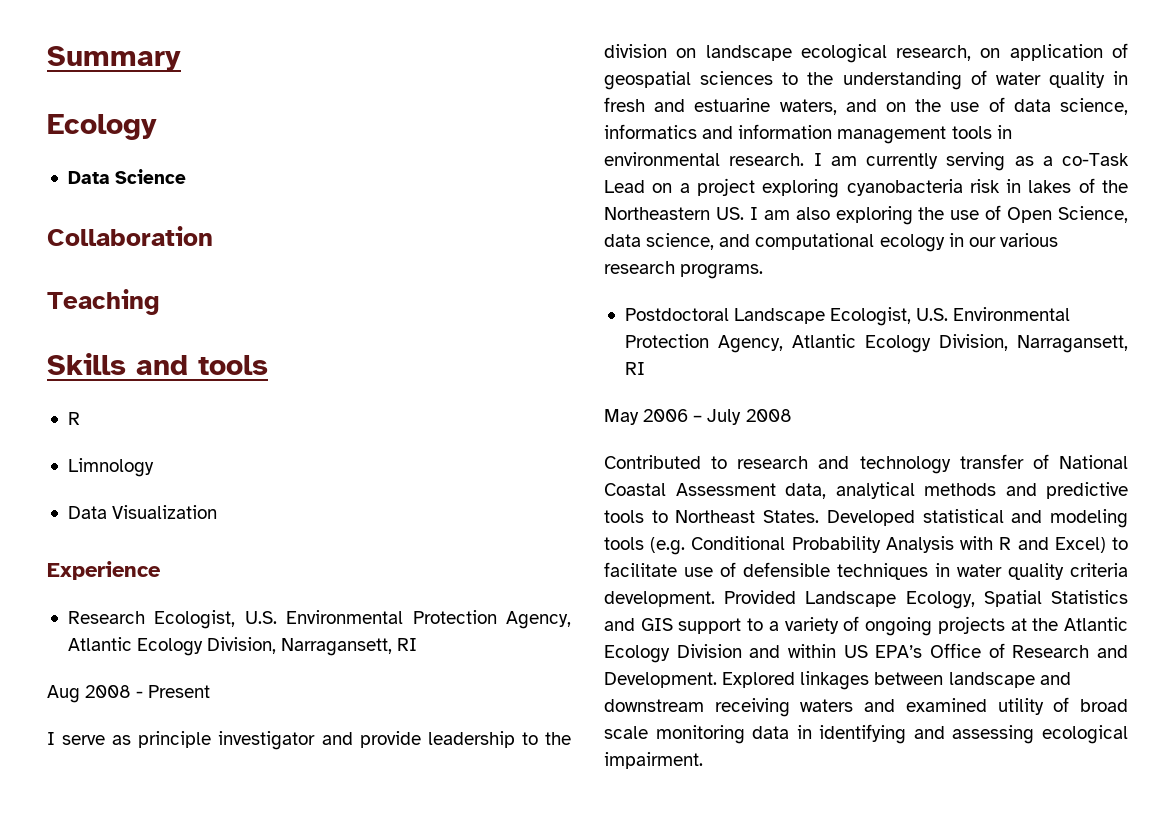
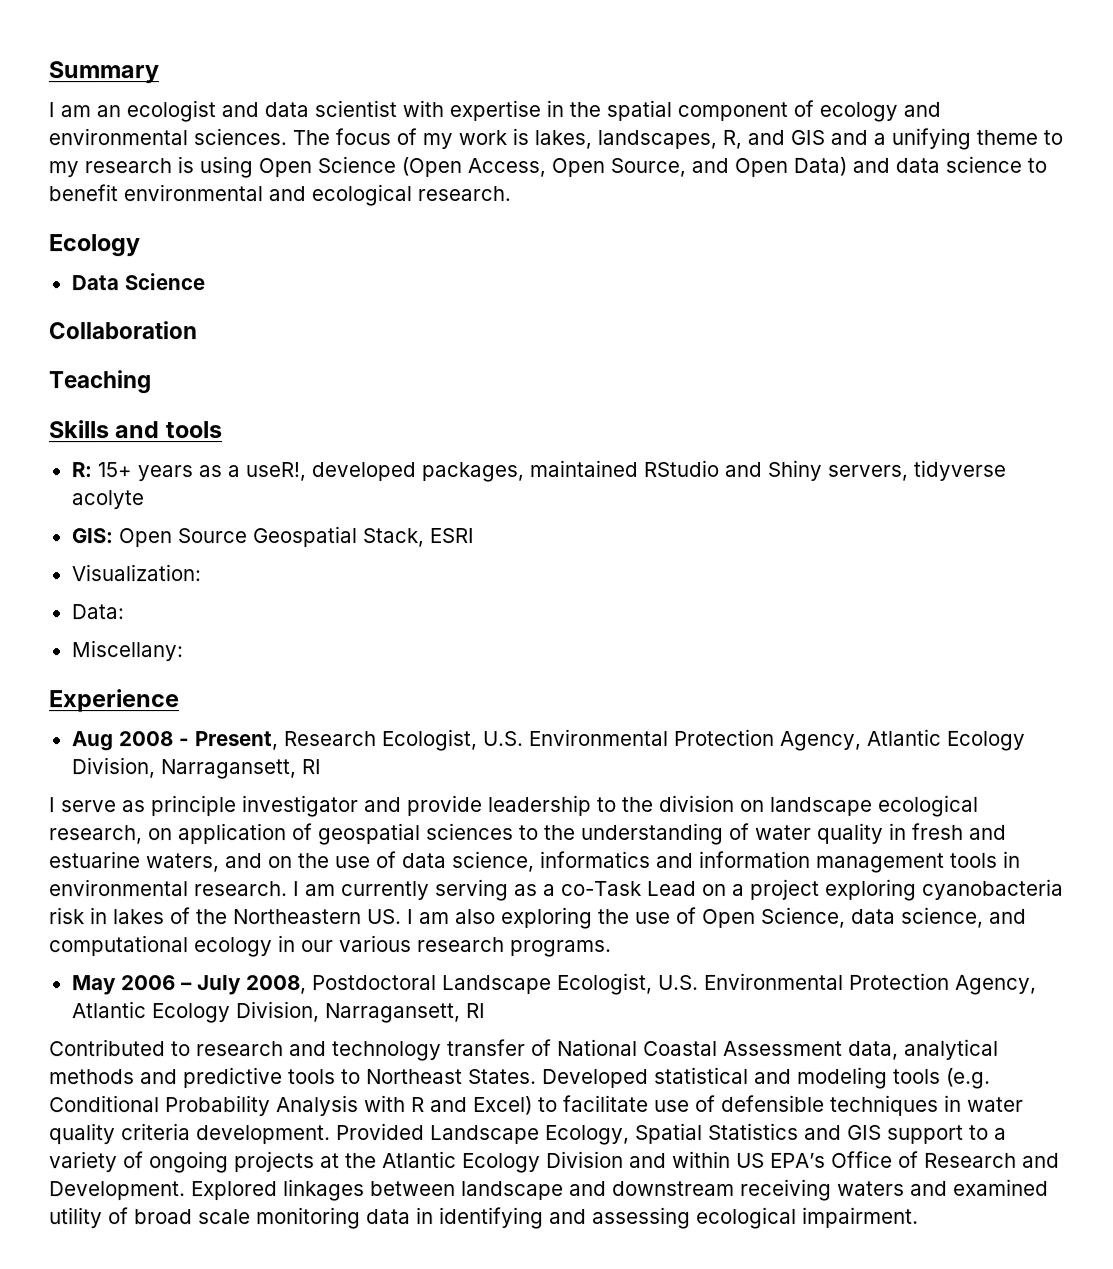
(181, 58) none -> [48,99,941,123] [48,127,1063,150] [48,155,1047,179] [48,184,511,207] // I am an ecologist and data scientist with expertise in the spatial component of ecology and environmental sciences. The focus of my work is lakes, landscapes, R, and GIS and a unifying theme to my research is using Open Science (Open Access, Open Source, and Open Data) and data science to benefit environmental and ecological research.
[67,412,80,425] [67,458,154,477] [67,505,218,519] [47,561,161,580] R // Limnology // Data Visualization // Experience // -> [70,459,1006,483] [70,490,144,510] [70,526,474,548] [70,564,201,582] [70,604,124,620] [71,640,184,662] [49,689,180,713] [71,731,279,752] R: 15+ years as a useR!, developed packages, maintained RStudio and Shiny servers, tidyverse acolyte // GIS: Open Source Geospatial Stack, ESRI // Visualization: // Data: // Miscellany: // Experience // Aug 2008 - Present,
[47,685,211,703] // Aug 2008 - Present -> (322, 767) none
(764, 271) none -> [71,975,307,996] May 2006 – July 2008,
[604,409,792,425] // May 2006 – July 2008 -> (486, 1011) none

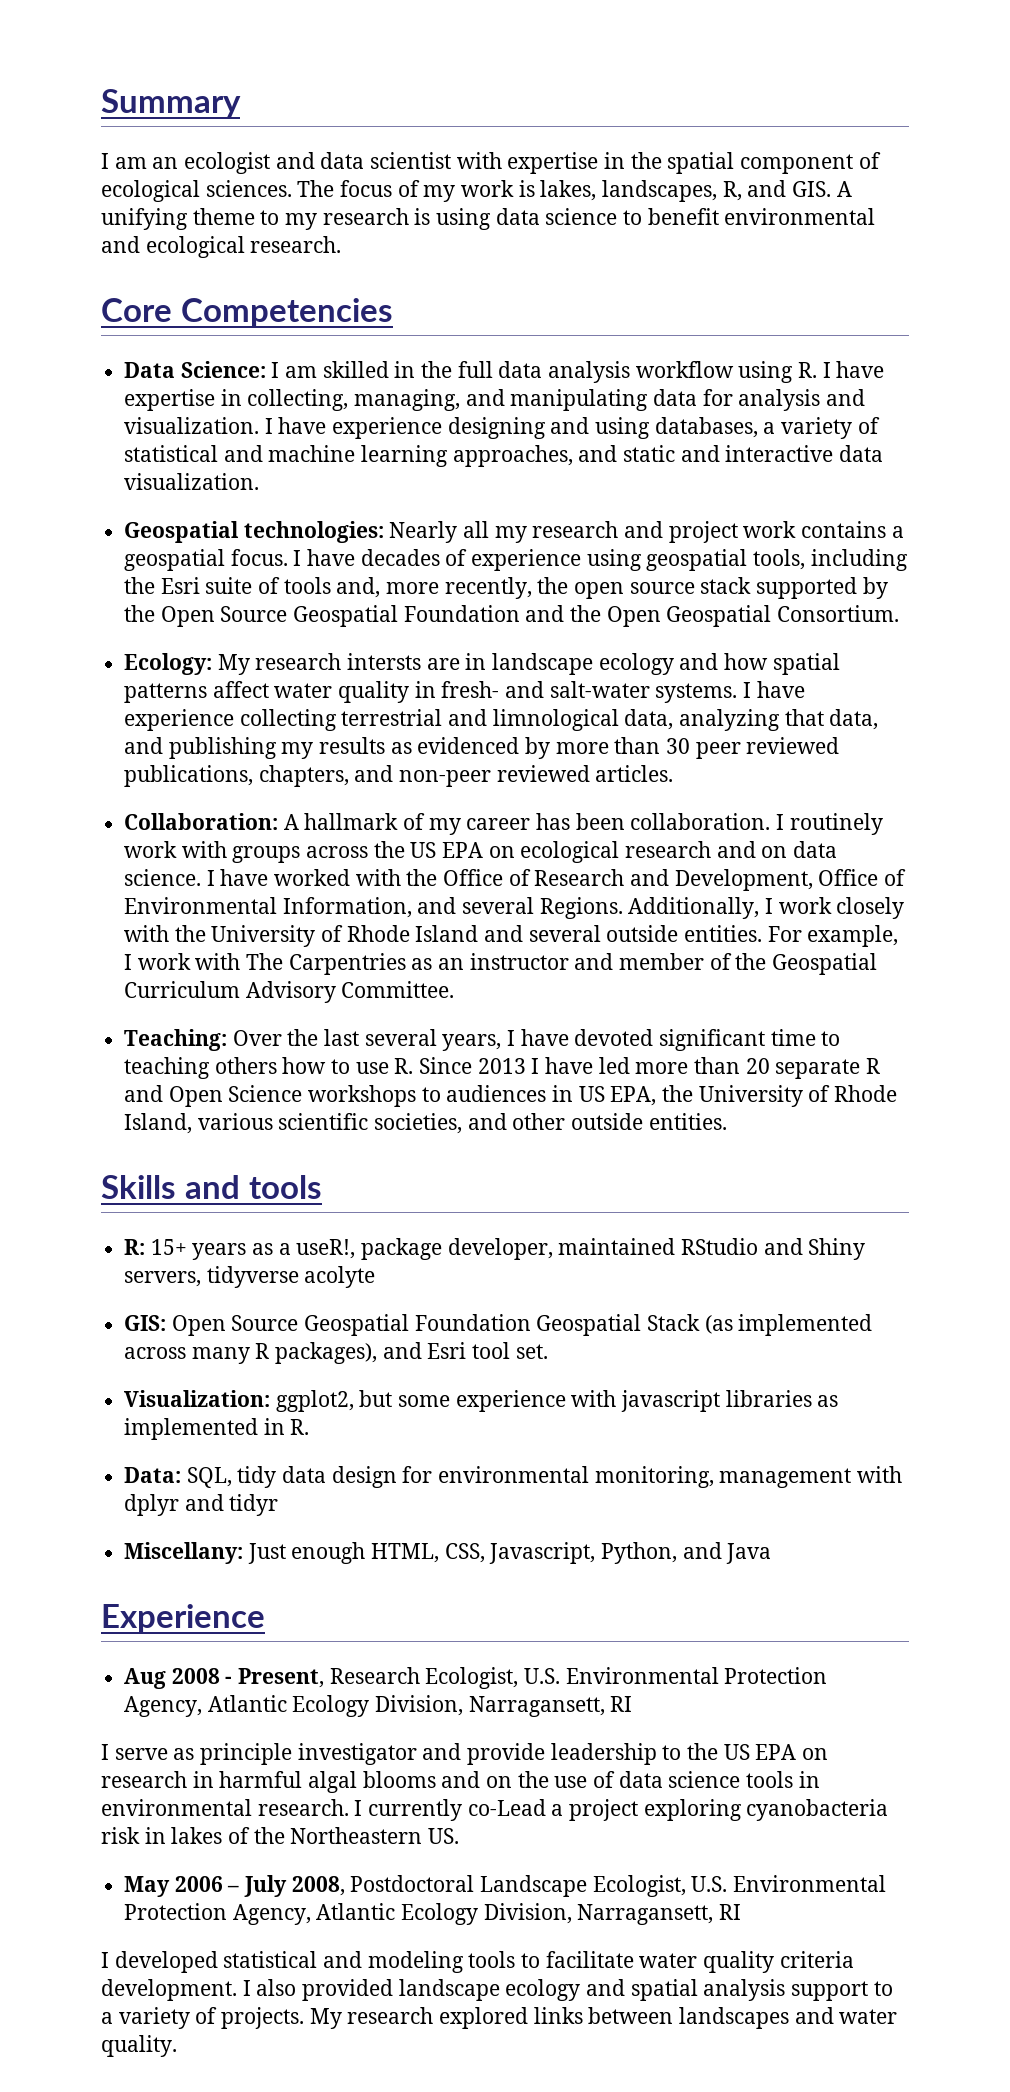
[819,101,941,122] [48,128,188,146] ecology and environmental -> [101,180,200,202] ecological
[790,129,886,145] GIS and a -> [792,181,852,197] GIS. A
[258,156,890,178] Open Science (Open Access, Open Source, and Open Data) and -> (492, 219) none
[48,234,140,257] Ecology -> [101,298,393,327] Core Competencies
[123,273,205,291] [48,321,197,340] [48,370,151,394] Science // Collaboration // Teaching -> [180,361,885,383] [124,389,866,411] [124,417,880,439] [124,445,884,467] [124,473,260,490] [124,521,904,543] [124,549,908,571] [124,577,888,599] [124,605,900,627] [124,653,840,675] [124,681,805,703] [124,709,879,731] [124,737,840,759] [124,765,674,787] [124,813,883,835] [124,841,838,863] [124,869,907,891] [124,897,905,919] [124,925,899,947] [124,953,878,975] [124,981,455,1003] [124,1029,841,1051] [124,1057,881,1079] [124,1085,898,1107] [124,1113,727,1134] Science: I am skilled in the full data analysis workflow using R. I have expertise in collecting, managing, and manipulating data for analysis and visualization. I have experience designing and using databases, a variety of statistical and machine learning approaches, and static and interactive data visualization. // Geospatial technologies: Nearly all my research and project work contains a geospatial focus. I have decades of experience using geospatial tools, including the Esri suite of tools and, more recently, the open source stack supported by the Open Source Geospatial Foundation and the Open Geospatial Consortium. // Ecology: My research intersts are in landscape ecology and how spatial patterns affect water quality in fresh- and salt-water systems. I have experience collecting terrestrial and limnological data, analyzing that data, and publishing my results as evidenced by more than 30 peer reviewed publications, chapters, and non-peer reviewed articles. // Collaboration: A hallmark of my career has been collaboration. I routinely work with groups across the US EPA on ecological research and on data science. I have worked with the Office of Research and Development, Office of Environmental Information, and several Regions. Additionally, I work closely with the University of Rhode Island and several outside entities. For example, I work with The Carpentries as an instructor and member of the Geospatial Curriculum Advisory Committee. // Teaching: Over the last several years, I have devoted significant time to teaching others how to use R. Since 2013 I have led more than 20 separate R and Open Science workshops to audiences in US EPA, the University of Rhode Island, various scientific societies, and other outside entities.
[310,462,524,483] developed packages, -> [361,1238,553,1260] package developer,
[361,528,474,548] [70,564,201,582] [70,604,124,620] [71,640,184,662] Stack, ESRI // Visualization: // Data: // Miscellany: -> [414,1314,873,1336] [124,1342,548,1364] [124,1390,839,1412] [124,1418,310,1440] [124,1466,903,1488] [124,1494,279,1516] [124,1542,772,1564] Foundation Geospatial Stack (as implemented across many R packages), and Esri tool set. // Visualization: ggplot2, but some experience with javascript libraries as implemented in R. // Data: SQL, tidy data design for environmental monitoring, management with dplyr and tidyr // Miscellany: Just enough HTML, CSS, Javascript, Python, and Java
[659,794,979,817] [49,822,1007,846] [49,851,220,873] division on landscape ecological research, on application of geospatial sciences to the understanding of water quality in fresh and estuarine waters, -> [723,1744,829,1760] [101,1771,436,1793] US EPA on research in harmful algal blooms
[452,850,945,873] science, informatics and information management -> [668,1771,741,1788] science
[305,879,727,902] am currently serving as a co-Task Lead on -> [368,1799,546,1821] currently co-Lead
[407,906,1027,930] [49,935,612,958] I am also exploring the use of Open Science, data science, and computational ecology in our various research programs. -> (460, 1836) none
[49,1038,999,1062] [49,1066,991,1089] [49,1094,1024,1117] [49,1122,882,1146] Contributed to research and technology transfer of National Coastal Assessment data, analytical methods and predictive tools to Northeast States. Developed statistical and modeling tools (e.g. Conditional Probability Analysis with R and Excel) to facilitate use of defensible techniques in water quality criteria development. Provided Landscape Ecology, Spatial Statistics and GIS -> [101,1951,854,1973] [101,1979,786,2001] I developed statistical and modeling tools to facilitate water quality criteria development. I also provided landscape ecology and spatial analysis
[149,1150,1060,1174] [49,1178,1049,1202] [49,1206,919,1230] ongoing projects at the Atlantic Ecology Division and within US EPA’s Office of Research and Development. Explored linkages between landscape and downstream receiving waters and examined utility of broad scale monitoring data in identifying and assessing ecological impairment. -> [221,2007,898,2029] [101,2035,177,2057] projects. My research explored links between landscapes and water quality.

